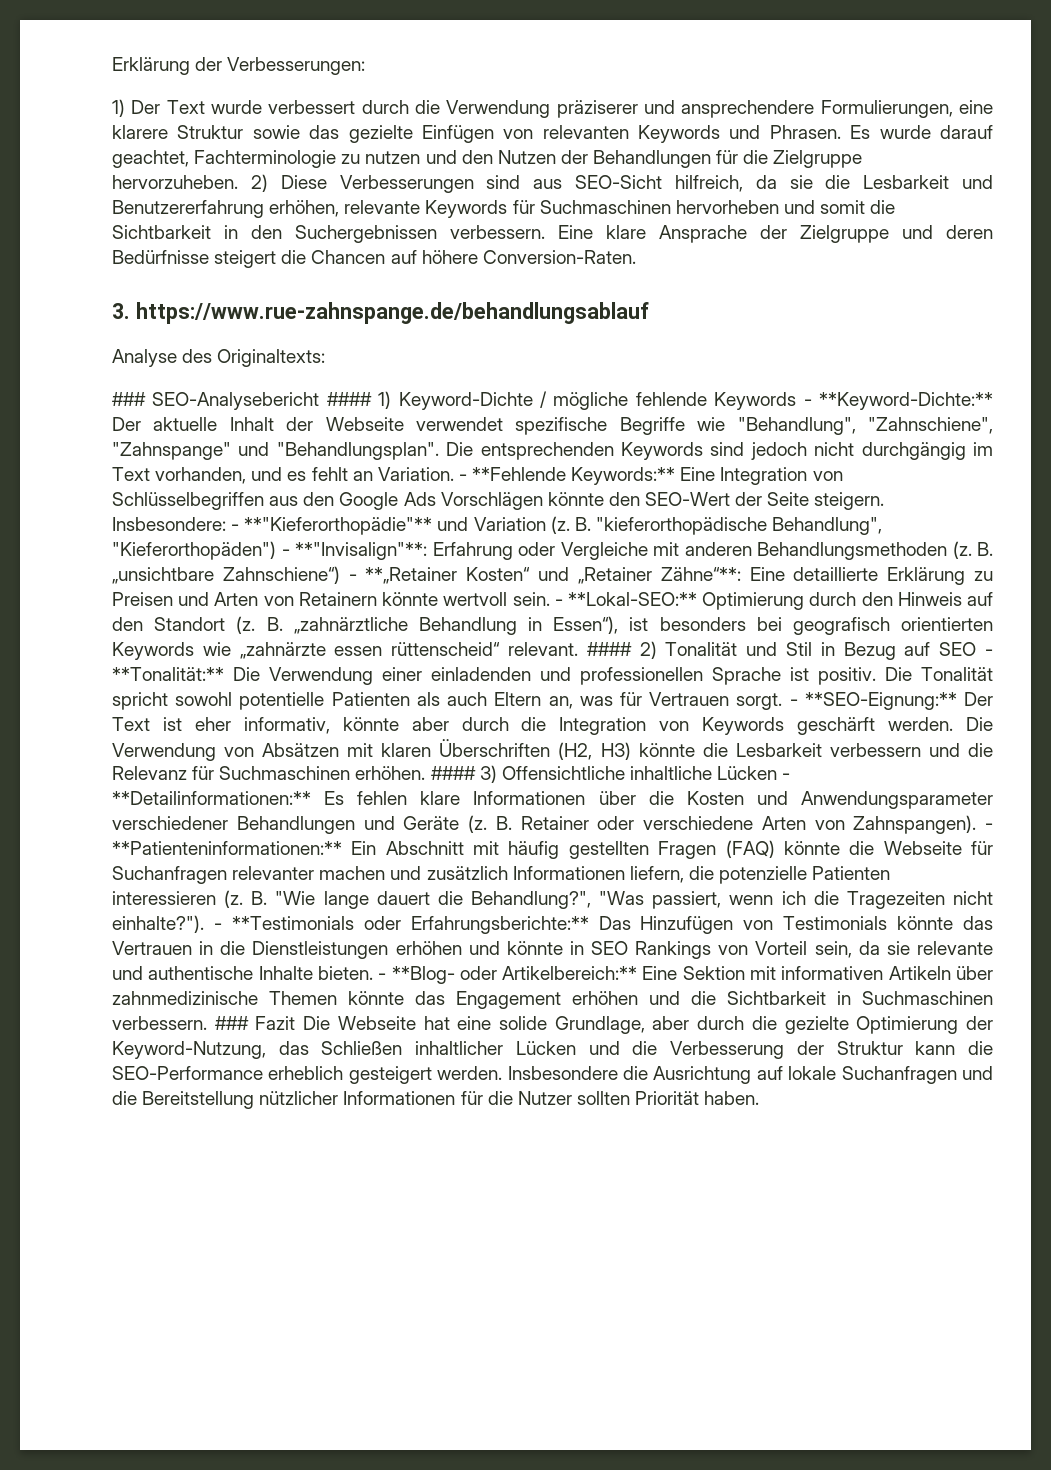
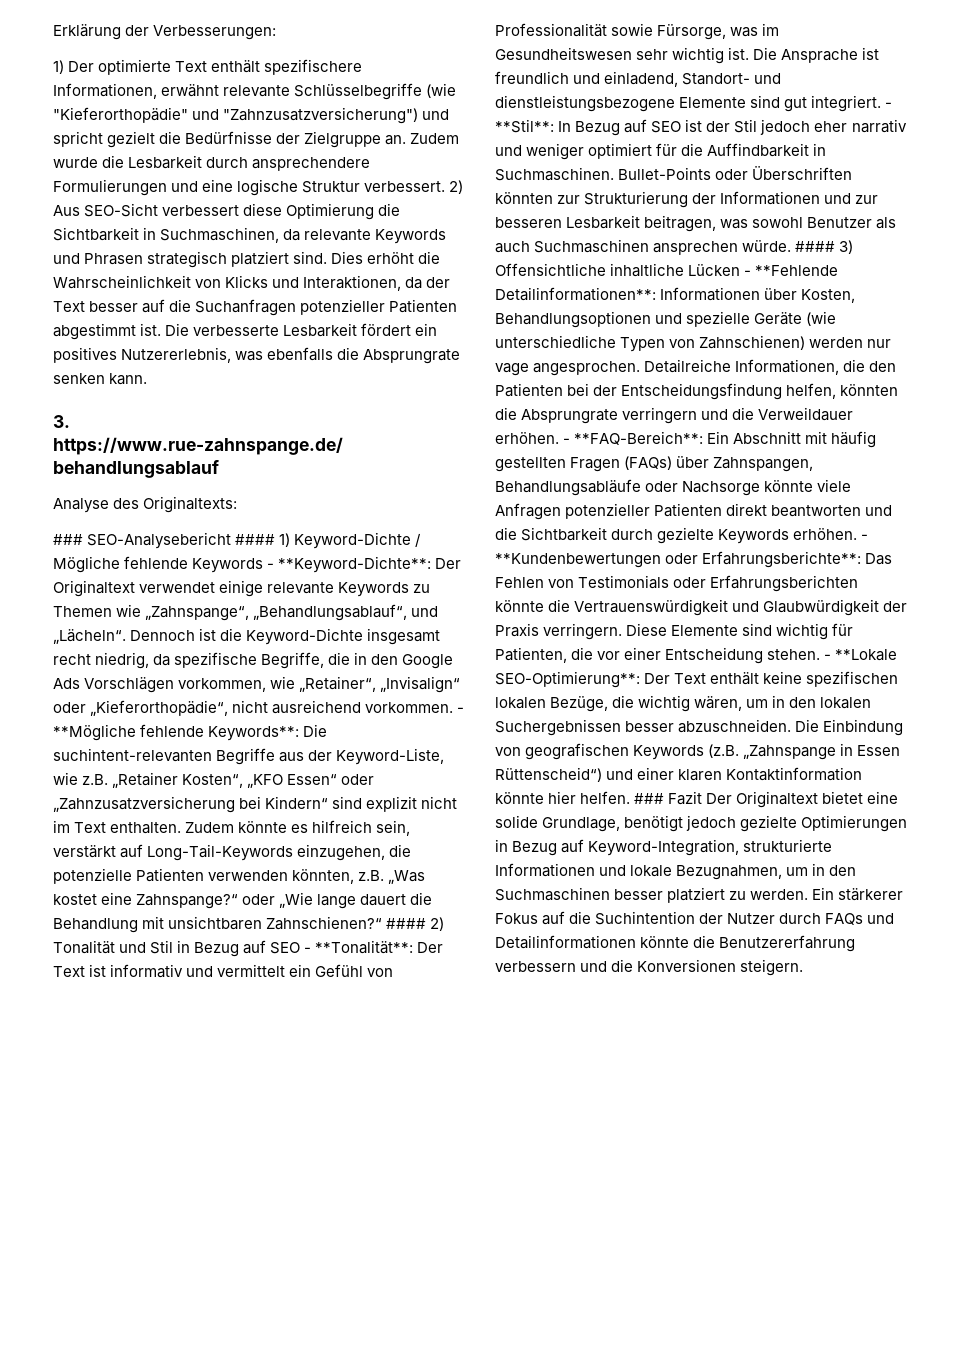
[166,100,994,118] [112,125,993,143] [112,150,863,168] [112,174,994,193] [112,200,896,218] [112,225,993,243] [112,250,636,268] Text wurde verbessert durch die Verwendung präziserer und ansprechendere Formulierungen, eine klarere Struktur sowie das gezielte Einfügen von relevanten Keywords und Phrasen. Es wurde darauf geachtet, Fachterminologie zu nutzen und den Nutzen der Behandlungen für die Zielgruppe hervorzuheben. 2) Diese Verbesserungen sind aus SEO-Sicht hilfreich, da sie die Lesbarkeit und Benutzererfahrung erhöhen, relevante Keywords für Suchmaschinen hervorheben und somit die Sichtbarkeit in den Suchergebnissen verbessern. Eine klare Ansprache der Zielgruppe und deren Bedürfnisse steigert die Chancen auf höhere Conversion-Raten. -> [98,59,363,75] [53,83,457,100] [53,107,450,124] [53,131,460,148] [53,155,371,171] [53,179,464,196] [53,203,401,220] [53,227,447,244] [53,251,441,268] [53,275,451,291] [53,299,458,316] [53,323,438,340] [53,347,461,364] [53,373,148,385] optimierte Text enthält spezifischere Informationen, erwähnt relevante Schlüsselbegriffe (wie "Kieferorthopädie" und "Zahnzusatzversicherung") und spricht gezielt die Bedürfnisse der Zielgruppe an. Zudem wurde die Lesbarkeit durch ansprechendere Formulierungen und eine logische Struktur verbessert. 2) Aus SEO-Sicht verbessert diese Optimierung die Sichtbarkeit in Suchmaschinen, da relevante Keywords und Phrasen strategisch platziert sind. Dies erhöht die Wahrscheinlichkeit von Klicks und Interaktionen, da der Text besser auf die Suchanfragen potenzieller Patienten abgestimmt ist. Die verbesserte Lesbarkeit fördert ein positives Nutzererlebnis, was ebenfalls die Absprungrate senken kann.
[553,392,629,410] mögliche -> [53,556,120,573] Mögliche
[818,392,993,410] [112,417,993,435] [112,442,993,460] [112,467,843,485] [112,492,885,510] [112,516,883,535] [112,541,993,560] [112,566,994,585] [112,592,993,610] [112,616,993,635] [112,642,578,660] **Keyword-Dichte:** Der aktuelle Inhalt der Webseite verwendet spezifische Begriffe wie "Behandlung", "Zahnschiene", "Zahnspange" und "Behandlungsplan". Die entsprechenden Keywords sind jedoch nicht durchgängig im Text vorhanden, und es fehlt an Variation. - **Fehlende Keywords:** Eine Integration von Schlüsselbegriffen aus den Google Ads Vorschlägen könnte den SEO-Wert der Seite steigern. Insbesondere: - **"Kieferorthopädie"** und Variation (z. B. "kieferorthopädische Behandlung", "Kieferorthopäden") - **"Invisalign"**: Erfahrung oder Vergleiche mit anderen Behandlungsmethoden (z. B. „unsichtbare Zahnschiene“) - **„Retainer Kosten“ und „Retainer Zähne“**: Eine detaillierte Erklärung zu Preisen und Arten von Retainern könnte wertvoll sein. - **Lokal-SEO:** Optimierung durch den Hinweis auf den Standort (z. B. „zahnärztliche Behandlung in Essen“), ist besonders bei geografisch orientierten Keywords wie „zahnärzte essen rüttenscheid“ relevant. -> [278,556,462,573] [53,580,431,597] [53,604,439,621] [53,628,441,645] [53,652,454,669] [53,676,461,693] [53,700,465,716] [53,724,328,741] [53,748,445,765] [53,772,375,788] [53,796,458,813] [53,820,411,836] [53,844,412,861] [53,868,426,884] [53,892,433,909] [53,916,383,933] **Keyword-Dichte**: Der Originaltext verwendet einige relevante Keywords zu Themen wie „Zahnspange“, „Behandlungsablauf“, und „Lächeln“. Dennoch ist die Keyword-Dichte insgesamt recht niedrig, da spezifische Begriffe, die in den Google Ads Vorschlägen vorkommen, wie „Retainer“, „Invisalign“ oder „Kieferorthopädie“, nicht ausreichend vorkommen. - **Mögliche fehlende Keywords**: Die suchintent-relevanten Begriffe aus der Keyword-Liste, wie z.B. „Retainer Kosten“, „KFO Essen“ oder „Zahnzusatzversicherung bei Kindern“ sind explizit nicht im Text enthalten. Zudem könnte es hilfreich sein, verstärkt auf Long-Tail-Keywords einzugehen, die potenzielle Patienten verwenden könnten, z.B. „Was kostet eine Zahnspange?“ oder „Wie lange dauert die Behandlung mit unsichtbaren Zahnschienen?“
[112,667,993,685] [112,692,993,710] [112,717,993,735] [112,739,994,761] [112,766,426,780] **Tonalität:** Die Verwendung einer einladenden und professionellen Sprache ist positiv. Die Tonalität spricht sowohl potentielle Patienten als auch Eltern an, was für Vertrauen sorgt. - **SEO-Eignung:** Der Text ist eher informativ, könnte aber durch die Integration von Keywords geschärft werden. Die Verwendung von Absätzen mit klaren Überschriften (H2, H3) könnte die Lesbarkeit verbessern und die Relevanz für Suchmaschinen erhöhen. -> [315,940,444,954] [53,964,394,978] [495,23,780,40] [495,47,880,64] [495,71,782,87] [495,95,893,112] [495,119,907,136] [495,143,827,160] [495,166,853,181] [495,191,879,208] [495,215,897,232] [495,239,792,255] **Tonalität**: Der Text ist informativ und vermittelt ein Gefühl von Professionalität sowie Fürsorge, was im Gesundheitswesen sehr wichtig ist. Die Ansprache ist freundlich und einladend, Standort- und dienstleistungsbezogene Elemente sind gut integriert. - **Stil**: In Bezug auf SEO ist der Stil jedoch eher narrativ und weniger optimiert für die Auffindbarkeit in Suchmaschinen. Bullet-Points oder Überschriften könnten zur Strukturierung der Informationen und zur besseren Lesbarkeit beitragen, was sowohl Benutzer als auch Suchmaschinen ansprechen würde.
[112,791,993,809] [112,815,993,834] [112,841,342,855] **Detailinformationen:** Es fehlen klare Informationen über die Kosten und Anwendungsparameter verschiedener Behandlungen und Geräte (z. B. Retainer oder verschiedene Arten von Zahnspangen). - **Patienteninformationen:** -> [755,265,839,276] [495,287,856,303] [495,311,837,328] [495,335,892,352] [495,359,897,376] [495,383,899,400] [495,407,854,424] [495,431,704,445] **Fehlende Detailinformationen**: Informationen über Kosten, Behandlungsoptionen und spezielle Geräte (wie unterschiedliche Typen von Zahnschienen) werden nur vage angesprochen. Detailreiche Informationen, die den Patienten bei der Entscheidungsfindung helfen, könnten die Absprungrate verringern und die Verweildauer erhöhen. - **FAQ-Bereich**:
[725,840,994,858] [112,866,891,884] [112,890,993,909] [112,915,993,934] [112,941,993,959] [112,966,993,984] [112,991,993,1009] [112,1016,993,1034] [112,1041,994,1059] [112,1066,993,1084] [112,1091,760,1109] (FAQ) könnte die Webseite für Suchanfragen relevanter machen und zusätzlich Informationen liefern, die potenzielle Patienten interessieren (z. B. "Wie lange dauert die Behandlung?", "Was passiert, wenn ich die Tragezeiten nicht einhalte?"). - **Testimonials oder Erfahrungsberichte:** Das Hinzufügen von Testimonials könnte das Vertrauen in die Dienstleistungen erhöhen und könnte in SEO Rankings von Vorteil sein, da sie relevante und authentische Inhalte bieten. - **Blog- oder Artikelbereich:** Eine Sektion mit informativen Artikeln über zahnmedizinische Themen könnte das Engagement erhöhen und die Sichtbarkeit in Suchmaschinen verbessern. ### Fazit Die Webseite hat eine solide Grundlage, aber durch die gezielte Optimierung der Keyword-Nutzung, das Schließen inhaltlicher Lücken und die Verbesserung der Struktur kann die SEO-Performance erheblich gesteigert werden. Insbesondere die Ausrichtung auf lokale Suchanfragen und die Bereitstellung nützlicher Informationen für die Nutzer sollten Priorität haben. -> [624,456,814,472] [495,479,852,496] [495,503,893,520] [495,527,869,544] [495,551,893,568] [495,575,859,592] [495,599,908,616] [495,623,854,640] [495,647,898,664] [495,671,899,688] [495,695,872,712] [495,719,904,736] [495,743,901,760] [495,767,863,782] [495,791,899,808] [495,815,908,832] [495,839,833,856] [495,863,857,880] [495,887,904,903] [495,911,895,925] [495,935,856,952] [495,959,804,976] (FAQs) über Zahnspangen, Behandlungsabläufe oder Nachsorge könnte viele Anfragen potenzieller Patienten direkt beantworten und die Sichtbarkeit durch gezielte Keywords erhöhen. - **Kundenbewertungen oder Erfahrungsberichte**: Das Fehlen von Testimonials oder Erfahrungsberichten könnte die Vertrauenswürdigkeit und Glaubwürdigkeit der Praxis verringern. Diese Elemente sind wichtig für Patienten, die vor einer Entscheidung stehen. - **Lokale SEO-Optimierung**: Der Text enthält keine spezifischen lokalen Bezüge, die wichtig wären, um in den lokalen Suchergebnissen besser abzuschneiden. Die Einbindung von geografischen Keywords (z.B. „Zahnspange in Essen Rüttenscheid“) und einer klaren Kontaktinformation könnte hier helfen. ### Fazit Der Originaltext bietet eine solide Grundlage, benötigt jedoch gezielte Optimierungen in Bezug auf Keyword-Integration, strukturierte Informationen und lokale Bezugnahmen, um in den Suchmaschinen besser platziert zu werden. Ein stärkerer Fokus auf die Suchintention der Nutzer durch FAQs und Detailinformationen könnte die Benutzererfahrung verbessern und die Konversionen steigern.

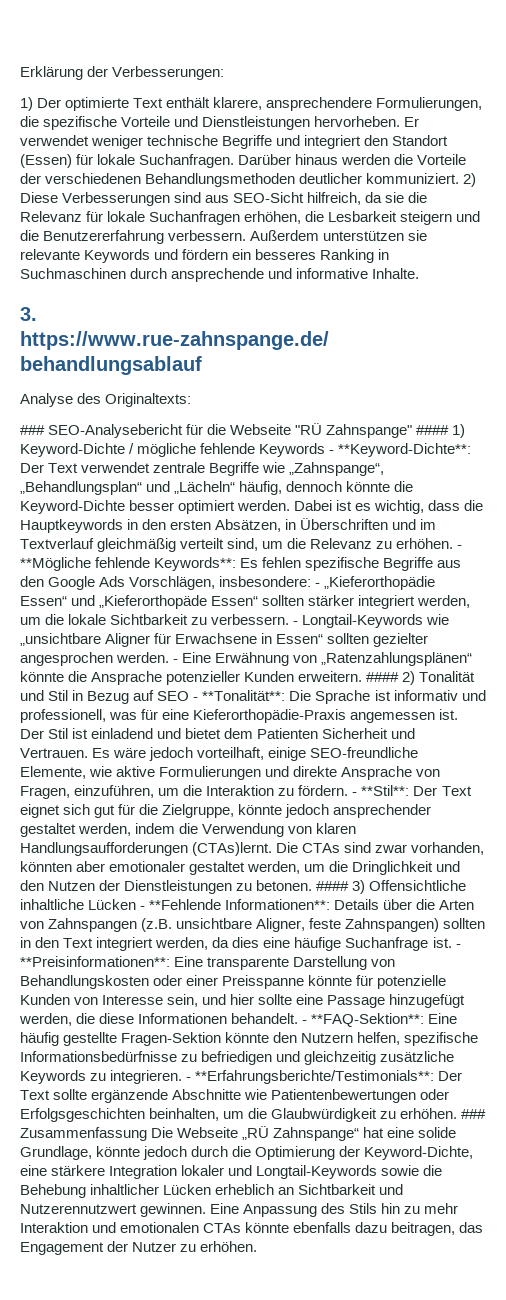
[264,59,363,75] [53,83,457,100] [53,107,450,124] [53,131,460,148] [53,155,371,171] [53,179,464,196] [53,203,401,220] [53,227,447,244] [53,251,441,268] [53,275,451,291] [53,299,458,316] [53,323,438,340] [53,347,461,364] [53,373,148,385] spezifischere Informationen, erwähnt relevante Schlüsselbegriffe (wie "Kieferorthopädie" und "Zahnzusatzversicherung") und spricht gezielt die Bedürfnisse der Zielgruppe an. Zudem wurde die Lesbarkeit durch ansprechendere Formulierungen und eine logische Struktur verbessert. 2) Aus SEO-Sicht verbessert diese Optimierung die Sichtbarkeit in Suchmaschinen, da relevante Keywords und Phrasen strategisch platziert sind. Dies erhöht die Wahrscheinlichkeit von Klicks und Interaktionen, da der Text besser auf die Suchanfragen potenzieller Patienten abgestimmt ist. Die verbesserte Lesbarkeit fördert ein positives Nutzererlebnis, was ebenfalls die Absprungrate senken kann. -> [213,97,483,111] [20,116,420,130] [20,135,449,149] [20,154,467,168] [20,173,477,187] [20,192,428,206] [20,211,481,225] [20,230,428,244] [20,249,390,263] [20,268,420,282] klarere, ansprechendere Formulierungen, die spezifische Vorteile und Dienstleistungen hervorheben. Er verwendet weniger technische Begriffe und integriert den Standort (Essen) für lokale Suchanfragen. Darüber hinaus werden die Vorteile der verschiedenen Behandlungsmethoden deutlicher kommuniziert. 2) Diese Verbesserungen sind aus SEO-Sicht hilfreich, da sie die Relevanz für lokale Suchanfragen erhöhen, die Lesbarkeit steigern und die Benutzererfahrung verbessern. Außerdem unterstützen sie relevante Keywords und fördern ein besseres Ranking in Suchmaschinen durch ansprechende und informative Inhalte.
(232, 540) none -> [186,423,413,438] für die Webseite "RÜ Zahnspange"
[53,556,120,573] Mögliche -> [137,443,197,457] mögliche
[53,580,431,597] [53,604,439,621] [53,628,441,645] [53,652,454,669] [53,676,461,693] [53,700,465,716] [53,724,328,741] [53,748,445,765] [53,772,375,788] [53,796,458,813] [53,820,411,836] [53,844,412,861] [53,868,426,884] [53,892,433,909] [53,916,383,933] Originaltext verwendet einige relevante Keywords zu Themen wie „Zahnspange“, „Behandlungsablauf“, und „Lächeln“. Dennoch ist die Keyword-Dichte insgesamt recht niedrig, da spezifische Begriffe, die in den Google Ads Vorschlägen vorkommen, wie „Retainer“, „Invisalign“ oder „Kieferorthopädie“, nicht ausreichend vorkommen. - **Mögliche fehlende Keywords**: Die suchintent-relevanten Begriffe aus der Keyword-Liste, wie z.B. „Retainer Kosten“, „KFO Essen“ oder „Zahnzusatzversicherung bei Kindern“ sind explizit nicht im Text enthalten. Zudem könnte es hilfreich sein, verstärkt auf Long-Tail-Keywords einzugehen, die potenzielle Patienten verwenden könnten, z.B. „Was kostet eine Zahnspange?“ oder „Wie lange dauert die Behandlung mit unsichtbaren Zahnschienen?“ -> [48,462,385,476] [20,481,414,495] [20,500,484,514] [20,518,437,533] [20,538,463,552] [20,557,462,571] [20,576,436,590] [20,595,471,609] [20,614,450,628] [20,633,429,647] [20,652,473,666] [20,671,363,685] Text verwendet zentrale Begriffe wie „Zahnspange“, „Behandlungsplan“ und „Lächeln“ häufig, dennoch könnte die Keyword-Dichte besser optimiert werden. Dabei ist es wichtig, dass die Hauptkeywords in den ersten Absätzen, in Überschriften und im Textverlauf gleichmäßig verteilt sind, um die Relevanz zu erhöhen. - **Mögliche fehlende Keywords**: Es fehlen spezifische Begriffe aus den Google Ads Vorschlägen, insbesondere: - „Kieferorthopädie Essen“ und „Kieferorthopäde Essen“ sollten stärker integriert werden, um die lokale Sichtbarkeit zu verbessern. - Longtail-Keywords wie „unsichtbare Aligner für Erwachsene in Essen“ sollten gezielter angesprochen werden. - Eine Erwähnung von „Ratenzahlungsplänen“ könnte die Ansprache potenzieller Kunden erweitern.
[417,942,444,953] [53,966,85,977] Der Text -> [289,690,371,704] Die Sprache
[217,964,394,977] [495,23,780,40] [495,47,880,64] [495,71,782,87] [495,95,893,112] [495,119,907,136] [495,143,827,160] [495,166,853,181] [495,191,879,208] [495,215,897,232] [495,239,792,255] vermittelt ein Gefühl von Professionalität sowie Fürsorge, was im Gesundheitswesen sehr wichtig ist. Die Ansprache ist freundlich und einladend, Standort- und dienstleistungsbezogene Elemente sind gut integriert. - **Stil**: In Bezug auf SEO ist der Stil jedoch eher narrativ und weniger optimiert für die Auffindbarkeit in Suchmaschinen. Bullet-Points oder Überschriften könnten zur Strukturierung der Informationen und zur besseren Lesbarkeit beitragen, was sowohl Benutzer als auch Suchmaschinen ansprechen würde. -> [20,709,459,723] [20,728,416,739] [20,747,419,761] [20,766,441,780] [20,785,472,799] [20,804,432,818] [20,823,357,837] [20,842,485,856] [20,861,461,875] [20,880,313,894] professionell, was für eine Kieferorthopädie-Praxis angemessen ist. Der Stil ist einladend und bietet dem Patienten Sicherheit und Vertrauen. Es wäre jedoch vorteilhaft, einige SEO-freundliche Elemente, wie aktive Formulierungen und direkte Ansprache von Fragen, einzuführen, um die Interaktion zu fördern. - **Stil**: Der Text eignet sich gut für die Zielgruppe, könnte jedoch ansprechender gestaltet werden, indem die Verwendung von klaren Handlungsaufforderungen (CTAs)lernt. Die CTAs sind zwar vorhanden, könnten aber emotionaler gestaltet werden, um die Dringlichkeit und den Nutzen der Dienstleistungen zu betonen.
[495,287,856,303] [495,311,837,328] [495,335,892,352] [495,359,897,376] [495,383,899,400] [495,407,854,424] [495,431,877,448] [495,456,814,472] [495,479,852,496] [495,503,893,520] [495,527,869,544] [495,551,893,568] [495,575,859,592] [495,599,908,616] [495,623,854,640] [495,647,898,664] [495,671,899,688] [495,695,872,712] [495,719,904,736] [495,743,901,760] [495,767,863,782] [495,791,899,808] [495,815,908,832] [495,839,833,856] [495,863,857,880] [495,887,904,903] [495,911,895,925] [495,935,856,952] [495,959,804,976] Detailinformationen**: Informationen über Kosten, Behandlungsoptionen und spezielle Geräte (wie unterschiedliche Typen von Zahnschienen) werden nur vage angesprochen. Detailreiche Informationen, die den Patienten bei der Entscheidungsfindung helfen, könnten die Absprungrate verringern und die Verweildauer erhöhen. - **FAQ-Bereich**: Ein Abschnitt mit häufig gestellten Fragen (FAQs) über Zahnspangen, Behandlungsabläufe oder Nachsorge könnte viele Anfragen potenzieller Patienten direkt beantworten und die Sichtbarkeit durch gezielte Keywords erhöhen. - **Kundenbewertungen oder Erfahrungsberichte**: Das Fehlen von Testimonials oder Erfahrungsberichten könnte die Vertrauenswürdigkeit und Glaubwürdigkeit der Praxis verringern. Diese Elemente sind wichtig für Patienten, die vor einer Entscheidung stehen. - **Lokale SEO-Optimierung**: Der Text enthält keine spezifischen lokalen Bezüge, die wichtig wären, um in den lokalen Suchergebnissen besser abzuschneiden. Die Einbindung von geografischen Keywords (z.B. „Zahnspange in Essen Rüttenscheid“) und einer klaren Kontaktinformation könnte hier helfen. ### Fazit Der Originaltext bietet eine solide Grundlage, benötigt jedoch gezielte Optimierungen in Bezug auf Keyword-Integration, strukturierte Informationen und lokale Bezugnahmen, um in den Suchmaschinen besser platziert zu werden. Ein stärkerer Fokus auf die Suchintention der Nutzer durch FAQs und Detailinformationen könnte die Benutzererfahrung verbessern und die Konversionen steigern. -> [225,899,475,910] [20,918,486,932] [20,937,461,951] [20,956,396,970] [20,975,447,989] [20,994,466,1008] [19,1013,458,1027] [20,1032,479,1046] [20,1051,455,1065] [20,1070,463,1084] [20,1089,450,1103] [20,1108,487,1122] [20,1126,457,1141] [20,1146,474,1160] [20,1165,443,1179] [20,1184,404,1198] [20,1203,459,1217] [20,1222,484,1236] [20,1241,258,1255] Informationen**: Details über die Arten von Zahnspangen (z.B. unsichtbare Aligner, feste Zahnspangen) sollten in den Text integriert werden, da dies eine häufige Suchanfrage ist. - **Preisinformationen**: Eine transparente Darstellung von Behandlungskosten oder einer Preisspanne könnte für potenzielle Kunden von Interesse sein, und hier sollte eine Passage hinzugefügt werden, die diese Informationen behandelt. - **FAQ-Sektion**: Eine häufig gestellte Fragen-Sektion könnte den Nutzern helfen, spezifische Informationsbedürfnisse zu befriedigen und gleichzeitig zusätzliche Keywords zu integrieren. - **Erfahrungsberichte/Testimonials**: Der Text sollte ergänzende Abschnitte wie Patientenbewertungen oder Erfolgsgeschichten beinhalten, um die Glaubwürdigkeit zu erhöhen. ### Zusammenfassung Die Webseite „RÜ Zahnspange“ hat eine solide Grundlage, könnte jedoch durch die Optimierung der Keyword-Dichte, eine stärkere Integration lokaler und Longtail-Keywords sowie die Behebung inhaltlicher Lücken erheblich an Sichtbarkeit und Nutzerennutzwert gewinnen. Eine Anpassung des Stils hin zu mehr Interaktion und emotionalen CTAs könnte ebenfalls dazu beitragen, das Engagement der Nutzer zu erhöhen.

